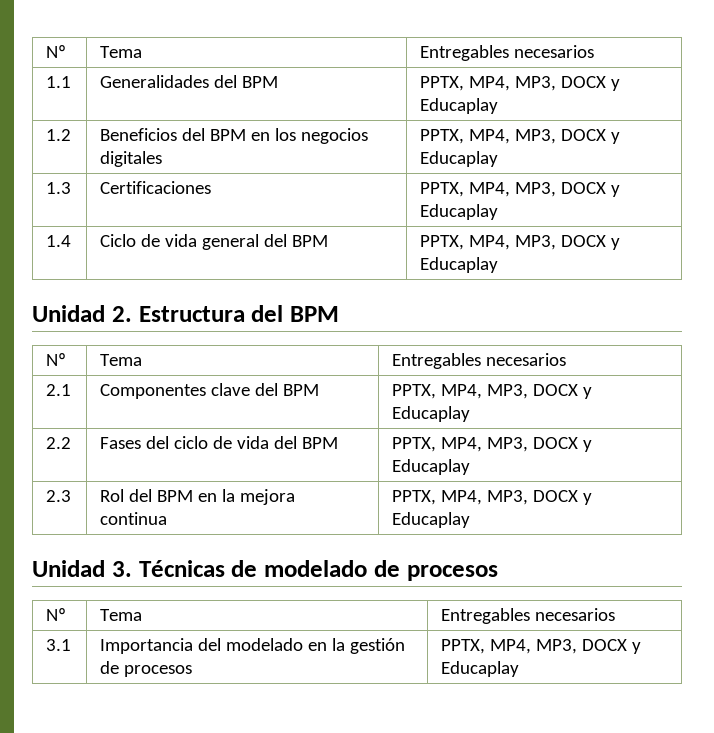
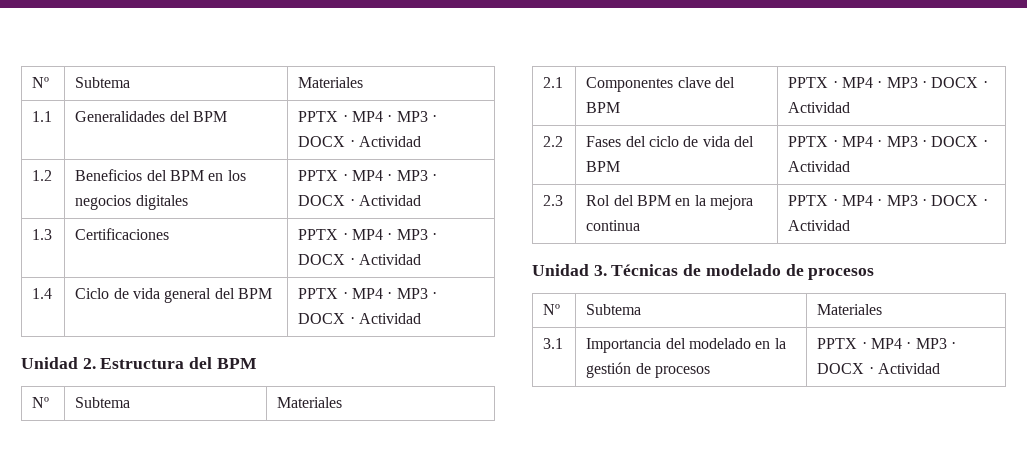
[46,45,67,58] [100,46,143,58] [420,45,595,61] Nº | Tema | Entregables necesarios -> [32,77,50,88] [75,77,131,88] [298,77,364,88] Nº | Subtema | Materiales
[420,76,621,91] [420,98,499,114] PPTX, MP4, MP3, DOCX y Educaplay -> [298,111,437,122] [298,136,421,147] PPTX · MP4 · MP3 · DOCX · Actividad
[420,129,621,144] [420,151,499,167] [46,182,72,194] [100,181,212,194] [420,182,621,197] [420,204,499,220] PPTX, MP4, MP3, DOCX y Educaplay // 1.3 | Certificaciones | PPTX, MP4, MP3, DOCX y Educaplay -> [298,170,437,181] [298,195,421,206] [32,229,53,240] [75,228,170,240] [298,229,437,240] [298,254,421,265] PPTX · MP4 · MP3 · DOCX · Actividad // 1.3 | Certificaciones | PPTX · MP4 · MP3 · DOCX · Actividad
[420,235,621,250] [420,257,499,273] PPTX, MP4, MP3, DOCX y Educaplay -> [298,288,437,299] [298,313,421,324] PPTX · MP4 · MP3 · DOCX · Actividad
[100,354,143,366] [392,353,567,369] Tema | Entregables necesarios -> [75,397,131,408] [277,397,343,408] Subtema | Materiales
[392,384,593,399] [392,406,471,422] PPTX, MP4, MP3, DOCX y Educaplay -> [788,77,988,88] [788,102,851,113] PPTX · MP4 · MP3 · DOCX · Actividad
[392,437,593,452] [392,459,471,475] PPTX, MP4, MP3, DOCX y Educaplay -> [788,136,988,147] [788,161,851,172] PPTX · MP4 · MP3 · DOCX · Actividad
[392,490,593,505] [392,512,471,528] PPTX, MP4, MP3, DOCX y Educaplay -> [788,195,988,206] [788,220,851,231] PPTX · MP4 · MP3 · DOCX · Actividad
[100,609,143,621] [441,608,616,624] Tema | Entregables necesarios -> [586,304,642,315] [817,304,883,315] Subtema | Materiales
[441,639,642,654] [441,661,520,677] PPTX, MP4, MP3, DOCX y Educaplay -> [817,338,956,349] [817,363,940,374] PPTX · MP4 · MP3 · DOCX · Actividad

